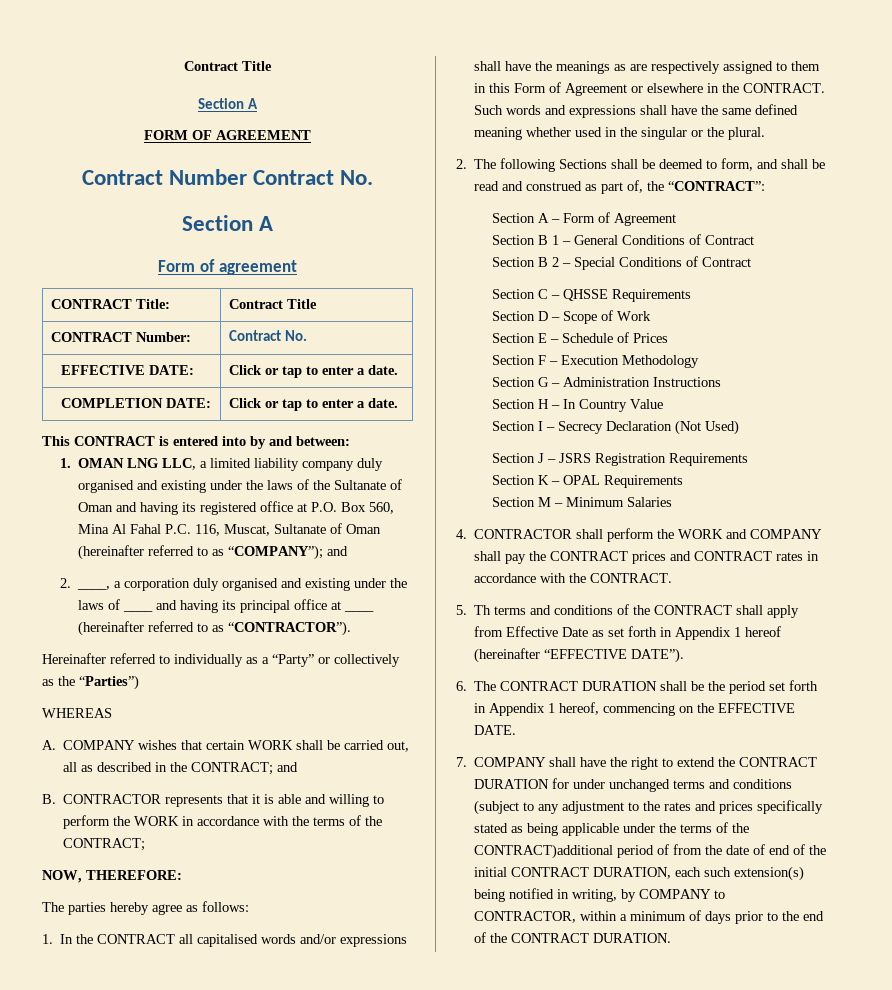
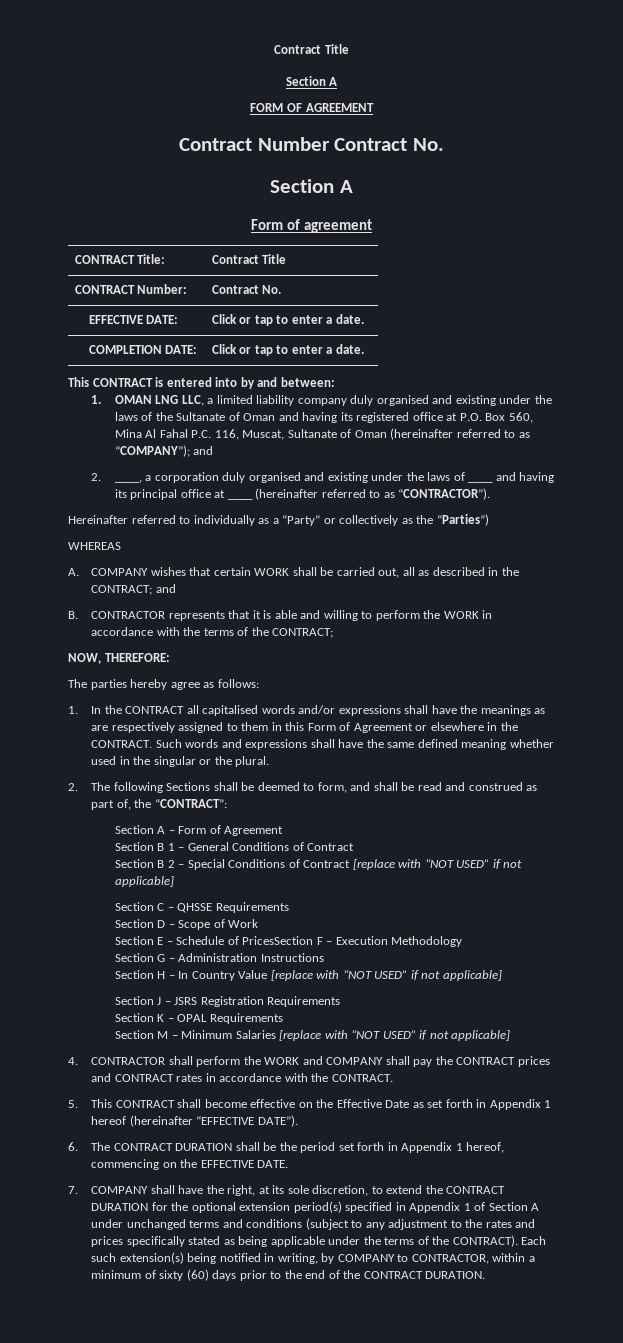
(751, 262) none -> [352,859,523,870] [114,876,174,887] [replace with “NOT USED” if not applicable]
[632,333,668,343] [491,355,535,365] Prices // Section -> [242,936,314,945] PricesSection
[491,420,739,435] // Section I – Secrecy Declaration (Not Used) -> [270,970,502,981] [replace with “NOT USED” if not applicable]
(672, 502) none -> [279,1030,511,1041] [replace with “NOT USED” if not applicable]
[474,604,800,618] [474,626,504,637] Th terms and conditions of the CONTRACT shall apply from -> [91,1099,334,1108] This CONTRACT shall become effective on the
[631,757,659,770] right -> [227,1185,369,1196] right, at its sole discretion,
(570, 783) none -> [171,1201,540,1213] the optional extension period(s) specified in Appendix 1 of Section A
[474,844,827,859] [474,867,702,879] CONTRACT)additional period of from the date of end of the initial CONTRACT DURATION, each -> [452,1235,547,1247] CONTRACT). Each
(702, 915) none -> [159,1269,209,1281] sixty (60)

